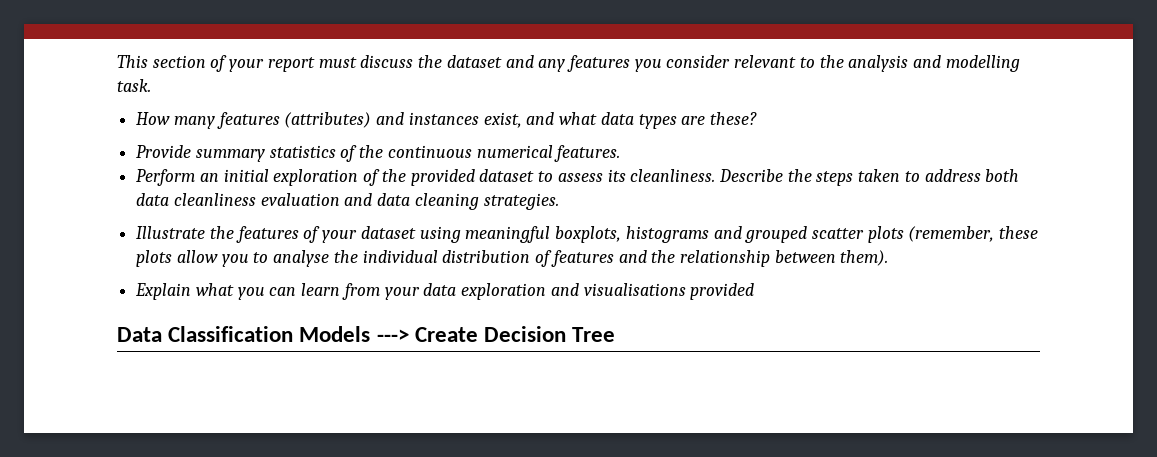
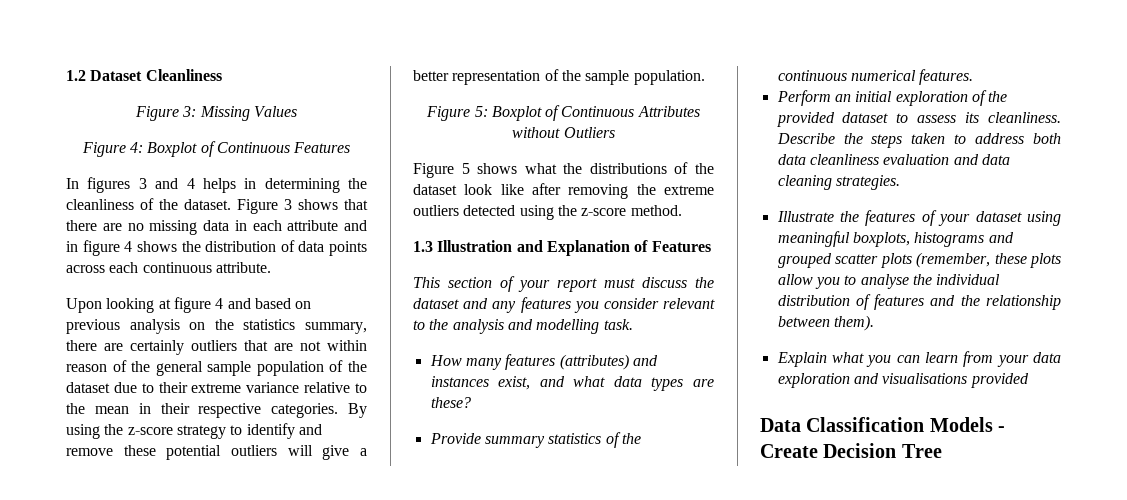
(117, 61) none -> [66,69,222,81] [135,106,297,121] [81,141,351,157] [66,177,367,193] [66,198,368,214] [66,220,367,235] [66,240,367,256] [66,262,271,273] [66,297,312,313] [66,319,367,334] [66,340,367,355] [66,360,367,376] [66,382,367,393] [66,403,368,418] [66,423,322,439] [66,445,367,460] [413,69,705,85] [426,105,700,121] [512,127,615,138] [413,162,714,178] [413,183,714,199] [413,205,682,220] [413,240,711,256] 1.2 Dataset Cleanliness // Figure 3: Missing Values // Figure 4: Boxplot of Continuous Features // In figures 3 and 4 helps in determining the cleanliness of the dataset. Figure 3 shows that there are no missing data in each attribute and in figure 4 shows the distribution of data points across each continuous attribute. // Upon looking at figure 4 and based on previous analysis on the statistics summary, there are certainly outliers that are not within reason of the general sample population of the dataset due to their extreme variance relative to the mean in their respective categories. By using the z-score strategy to identify and remove these potential outliers will give a better representation of the sample population. // Figure 5: Boxplot of Continuous Attributes without Outliers // Figure 5 shows what the distributions of the dataset look like after removing the extreme outliers detected using the z-score method. // 1.3 Illustration and Explanation of Features //
[376,329,409,342] ---> -> [998,426,1006,432] -

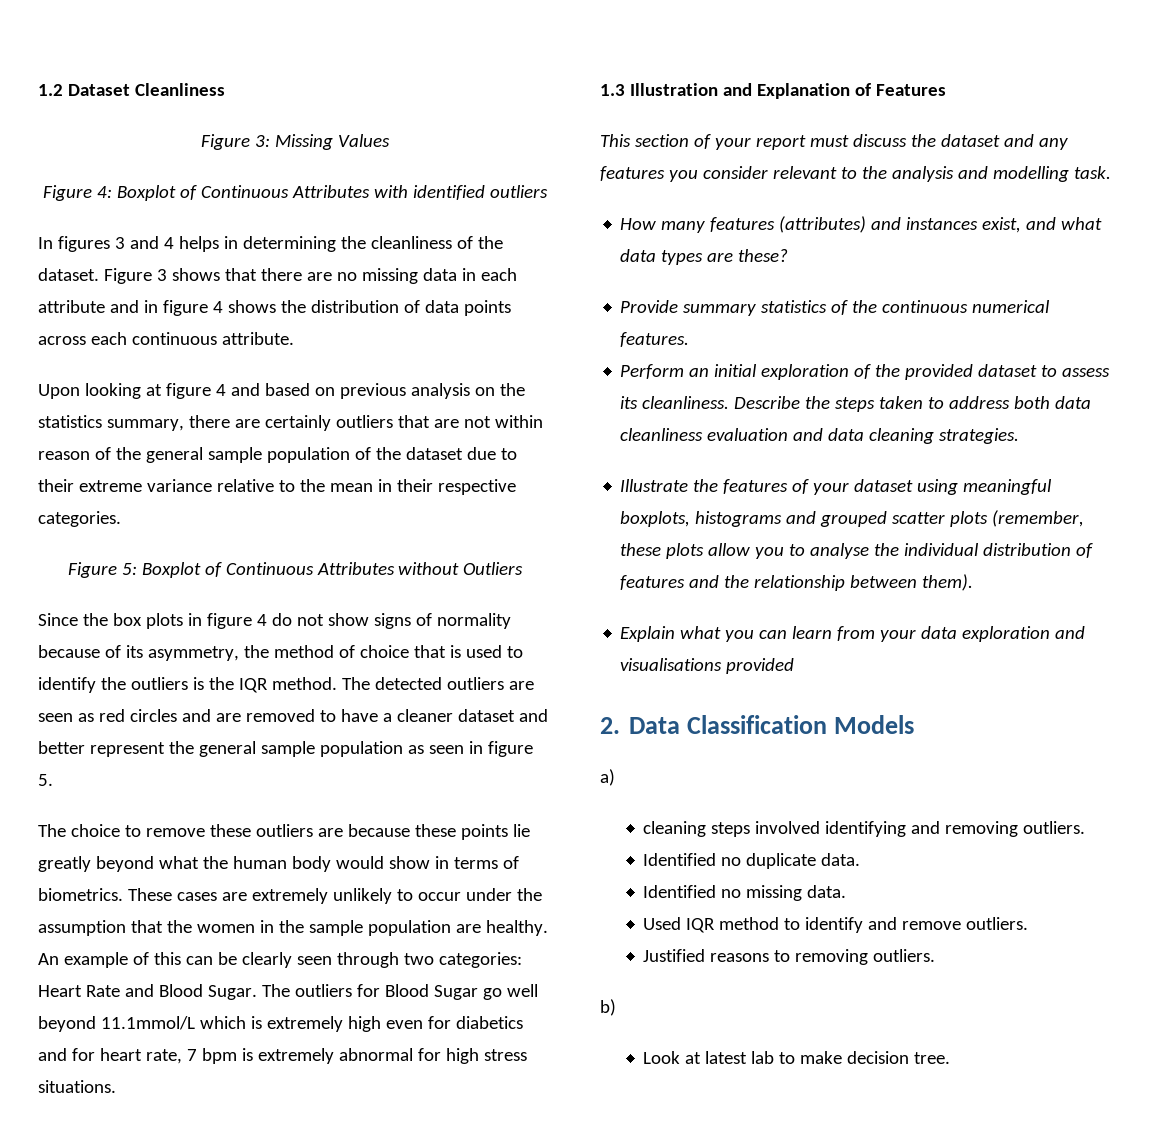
[293,142,351,153] Features -> [291,185,548,200] Attributes with identified outliers
[348,403,368,418] [66,423,322,439] [66,445,367,460] [413,69,705,85] By using the z-score strategy to identify and remove these potential outliers will give a better representation of the sample population. -> (121, 519) none
[413,162,714,178] [413,183,714,199] [413,205,682,220] Figure 5 shows what the distributions of the dataset look like after removing the extreme outliers detected using the z-score method. -> [38,613,511,629] [38,645,523,661] [38,677,534,693] [38,709,548,722] [38,741,533,757] [38,774,53,786] [38,824,530,840] [38,856,519,872] [38,888,542,904] [38,920,548,936] [38,952,522,968] [38,984,538,1000] [38,1016,523,1032] [38,1048,527,1064] [38,1080,116,1093] Since the box plots in figure 4 do not show signs of normality because of its asymmetry, the method of choice that is used to identify the outliers is the IQR method. The detected outliers are seen as red circles and are removed to have a cleaner dataset and better represent the general sample population as seen in figure 5. // The choice to remove these outliers are because these points lie greatly beyond what the human body would show in terms of biometrics. These cases are extremely unlikely to occur under the assumption that the women in the sample population are healthy. An example of this can be clearly seen through two categories: Heart Rate and Blood Sugar. The outliers for Blood Sugar go well beyond 11.1mmol/L which is extremely high even for diabetics and for heart rate, 7 bpm is extremely abnormal for high stress situations.
(1029, 380) none -> [600,717,620,734] 2.
[998,426,1006,432] [760,443,942,458] - Create Decision Tree -> [600,769,615,786] [643,821,1086,837] [643,853,861,869] [643,885,847,901] [643,917,1029,933] [643,949,936,965] [600,999,616,1016] [643,1051,951,1064] // a) // cleaning steps involved identifying and removing outliers. // Identified no duplicate data. // Identified no missing data. // Used IQR method to identify and remove outliers. // Justified reasons to removing outliers. // b) // Look at latest lab to make decision tree.

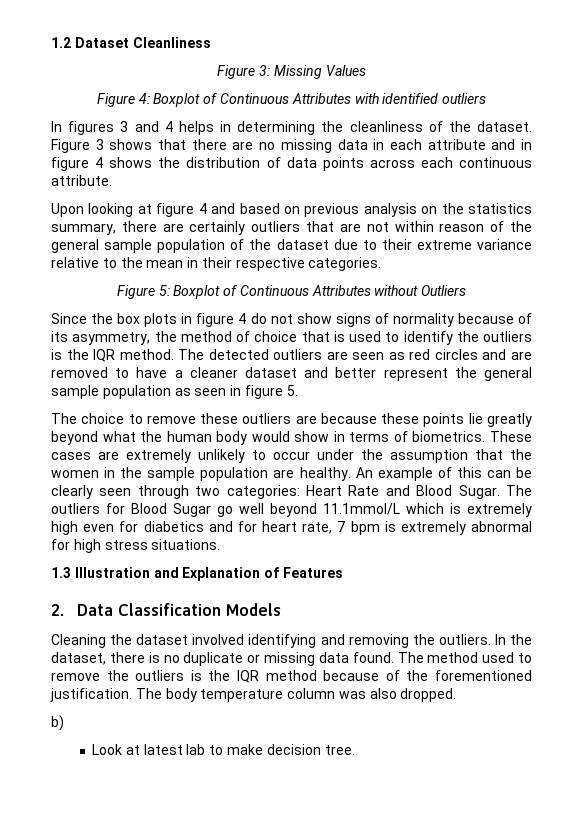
[600,134,1068,150] [600,166,1111,182] [620,216,1103,233] [620,249,789,265] [620,300,1051,316] [620,332,690,347] [620,364,1111,380] [620,396,1092,412] [620,428,1020,444] [620,479,1053,495] [620,510,1085,527] [620,543,1094,559] [620,574,974,591] [620,626,1086,642] [620,658,795,674] // This section of your report must discuss the dataset and any features you consider relevant to the analysis and modelling task. // How many features (attributes) and instances exist, and what data types are these? // Provide summary statistics of the continuous numerical features. // Perform an initial exploration of the provided dataset to assess its cleanliness. Describe the steps taken to address both data cleanliness evaluation and data cleaning strategies. // Illustrate the features of your dataset using meaningful boxplots, histograms and grouped scatter plots (remember, these plots allow you to analyse the individual distribution of features and the relationship between them). // Explain what you can learn from your data exploration and visualisations provided -> (343, 572) none
[600,769,615,786] [643,821,751,837] a) // cleaning steps -> [51,634,189,648] Cleaning the dataset
[1023,821,1086,834] [643,853,861,869] [643,885,847,901] [643,917,1029,933] [643,949,936,965] outliers. // Identified no duplicate data. // Identified no missing data. // Used IQR method to identify and remove outliers. // Justified reasons to removing outliers. -> [412,634,533,645] [51,652,532,666] [51,670,532,683] [50,688,457,702] the outliers. In the dataset, there is no duplicate or missing data found. The method used to remove the outliers is the IQR method because of the forementioned justification. The body temperature column was also dropped.

